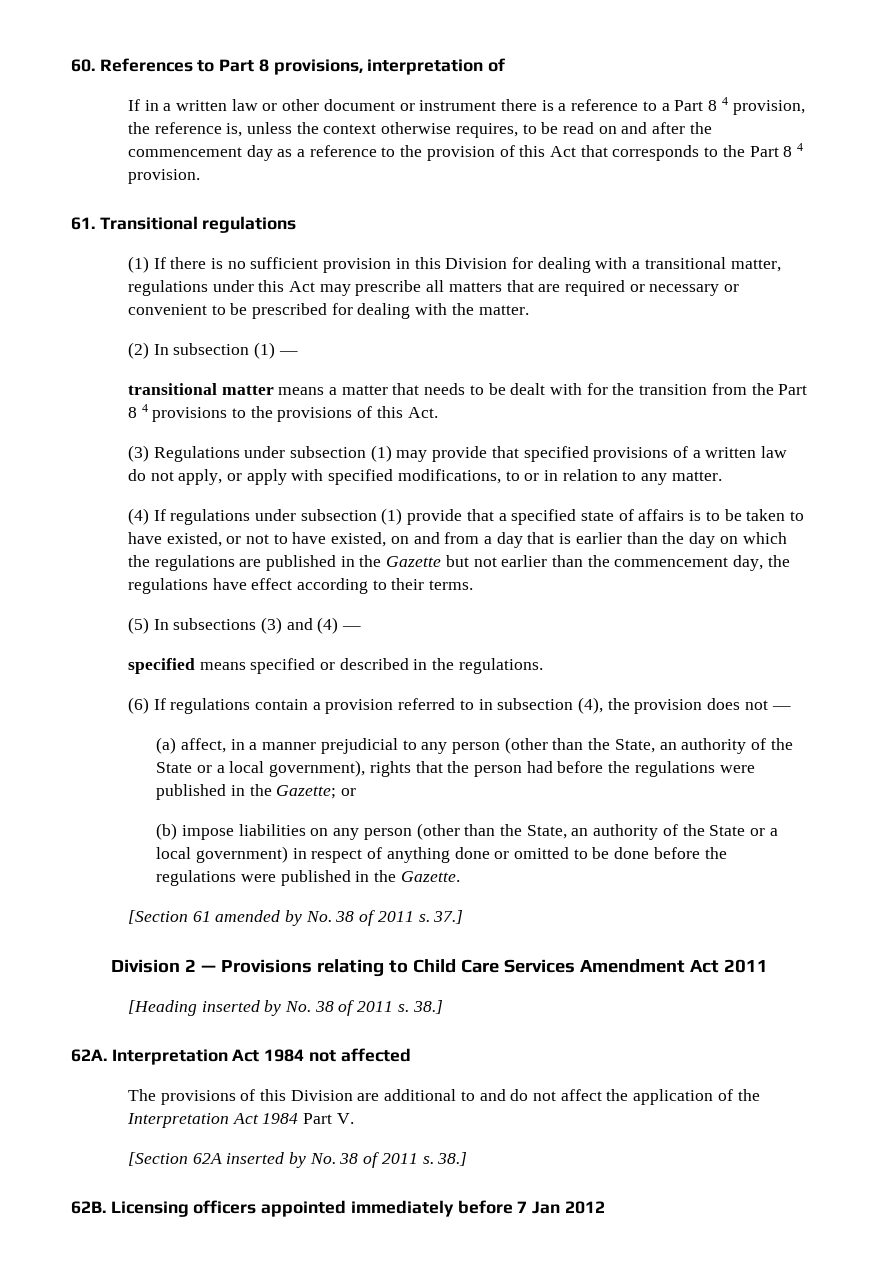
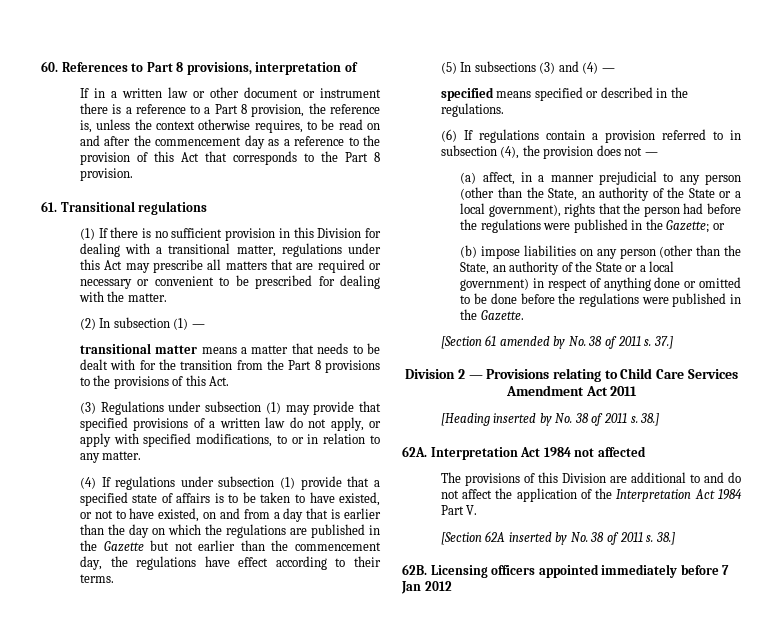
[721,97,728,105] 4 -> (248, 109) none
[797,143,804,151] 4 -> (380, 157) none
[141,404,148,412] 4 -> (321, 365) none

